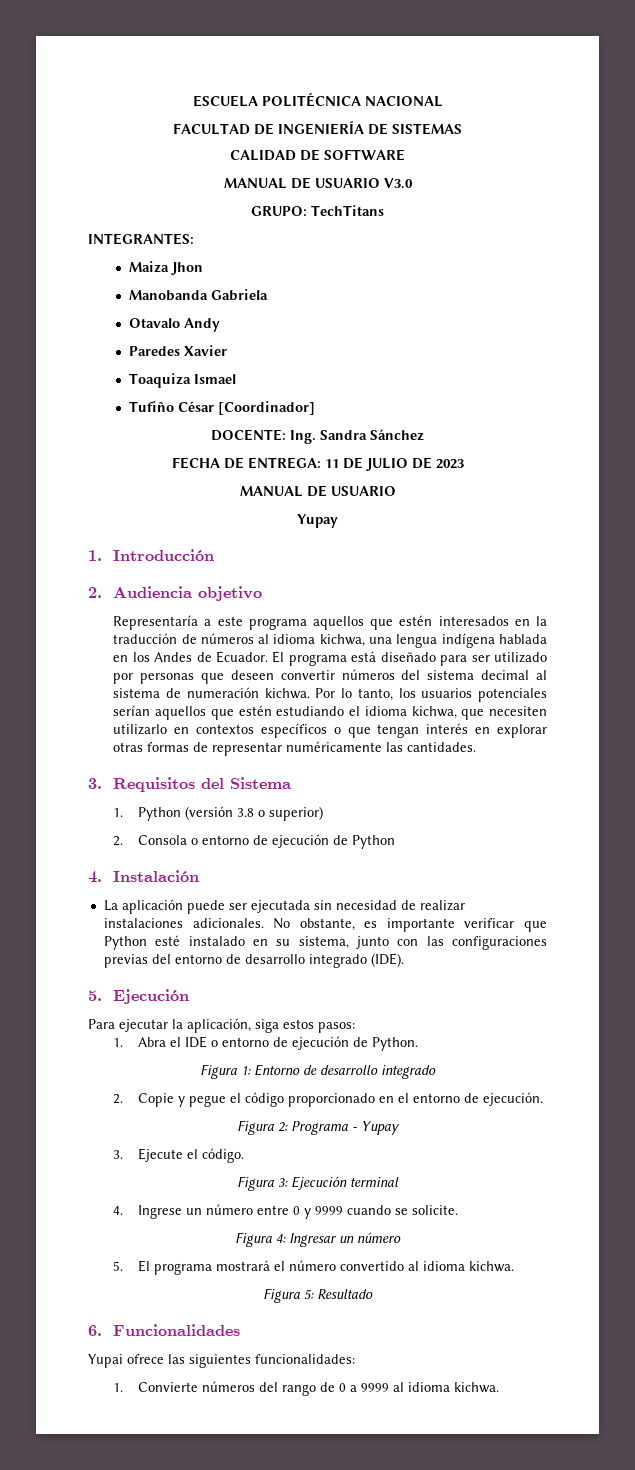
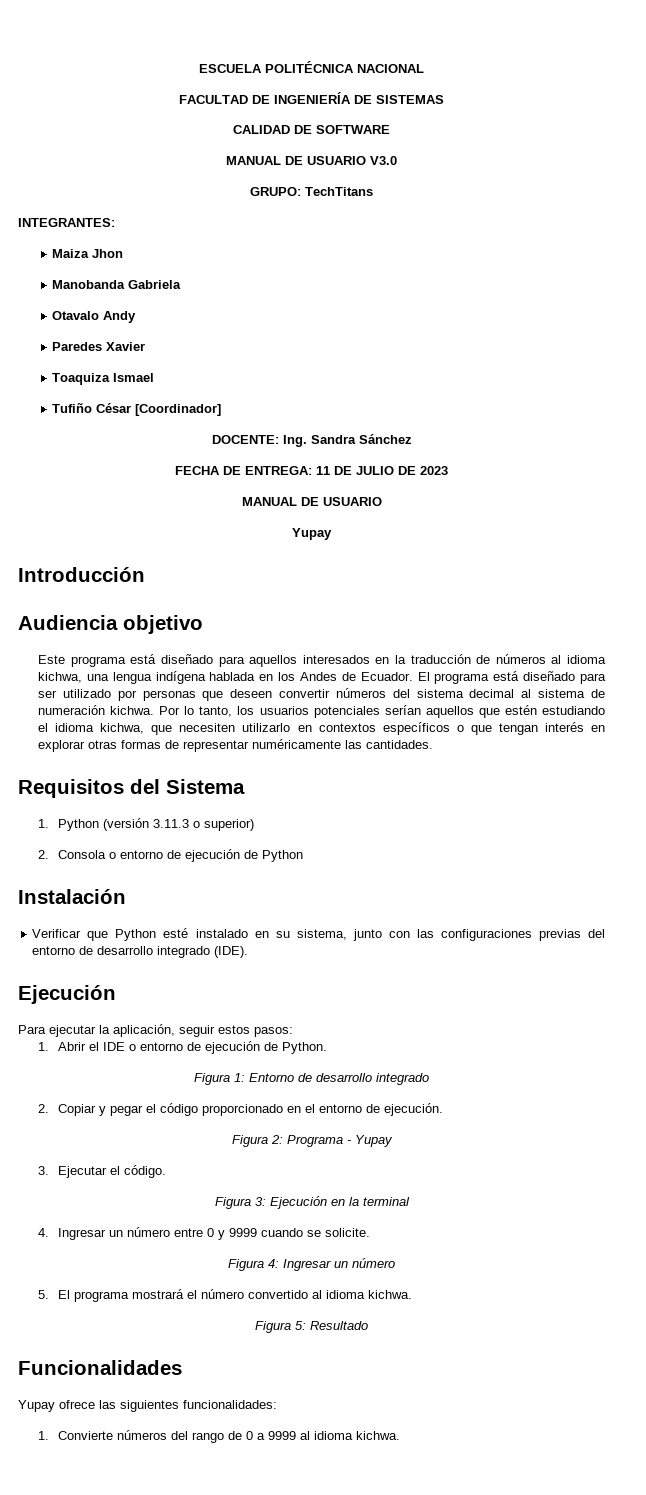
[88,550,102,561] 1. -> (332, 534) none
[88,587,102,598] 2. -> (145, 574) none
[113,615,433,630] Representaría a este programa aquellos que estén -> [38,654,298,667] Este programa está diseñado para aquellos
[88,778,102,789] 3. -> (434, 744) none
[237,808,255,817] 3.8 -> [153,819,190,828] 3.11.3
[88,871,102,883] 4. -> (304, 856) none
[103,899,465,914] [103,918,515,932] La aplicación puede ser ejecutada sin necesidad de realizar instalaciones adicionales. No obstante, es importante verificar -> [32,929,82,938] Verificar
[88,990,102,1001] 5. -> (249, 952) none
[255,1019,279,1033] siga -> [179,1025,215,1037] seguir
[138,1037,167,1047] Abra -> [58,1042,87,1051] Abrir
[138,1093,227,1107] Copie y pegue -> [58,1104,144,1116] Copiar y pegar
[138,1148,184,1162] Ejecute -> [58,1166,108,1178] Ejecutar
(347, 1183) none -> [330,1197,359,1206] en la
[138,1205,183,1219] Ingrese -> [58,1228,107,1240] Ingresar
[88,1325,102,1336] 6. -> (368, 1325) none
[88,1354,123,1368] Yupai -> [18,1400,55,1412] Yupay

